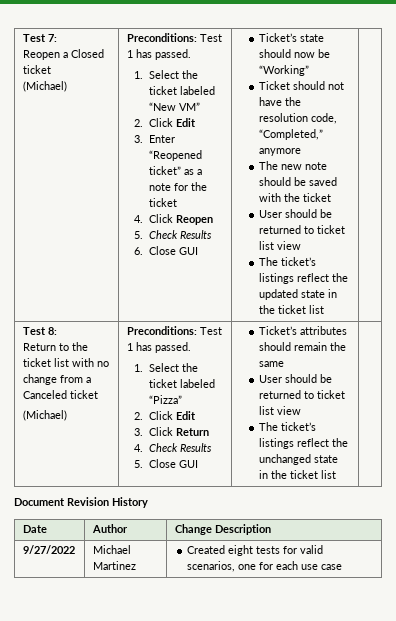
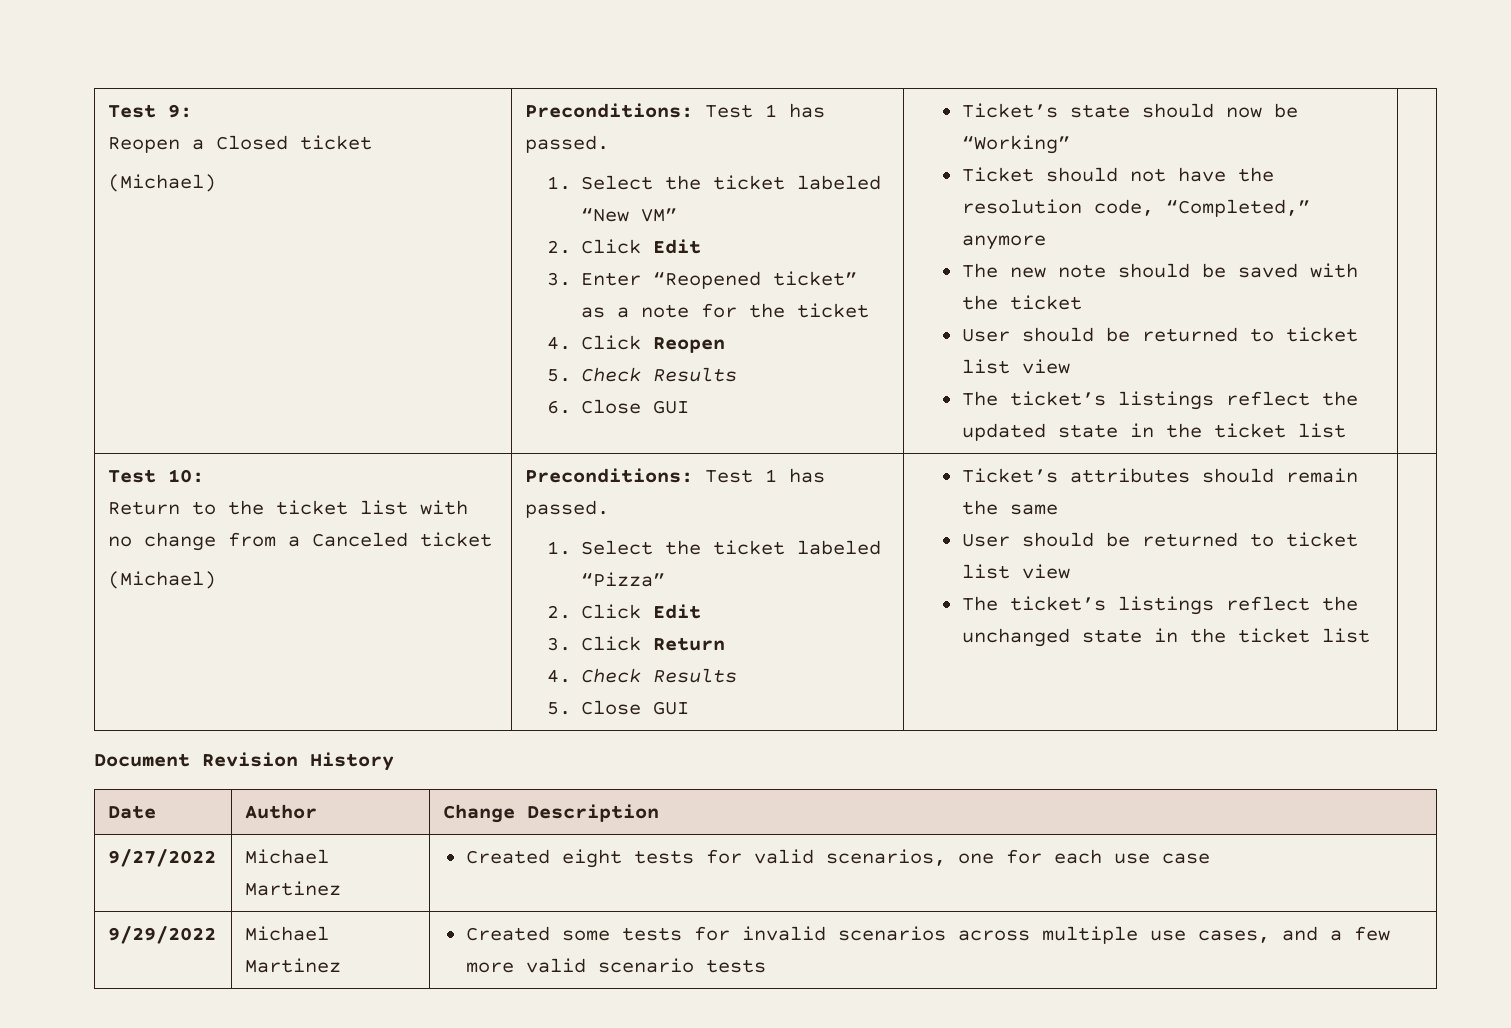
[22,34,57,42] Test 7: -> [108,104,193,118] Test 9:
[47,327,57,335] 8: -> [168,469,205,483] 10:
(342, 567) none -> [108,926,217,944] [245,926,330,941] [245,958,342,973] [465,926,1390,944] [465,958,766,973] // 9/29/2022 | Michael Martinez | Created some tests for invalid scenarios across multiple use cases, and a few more valid scenario tests

